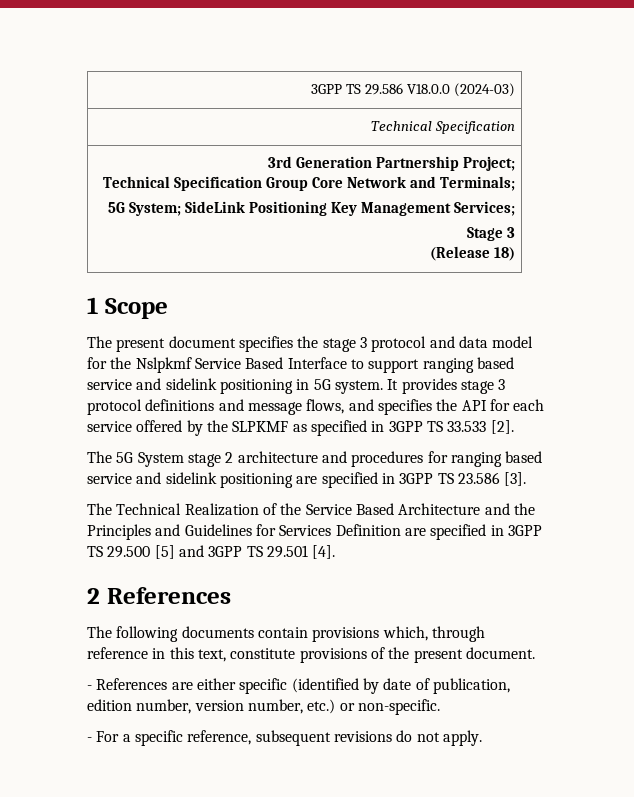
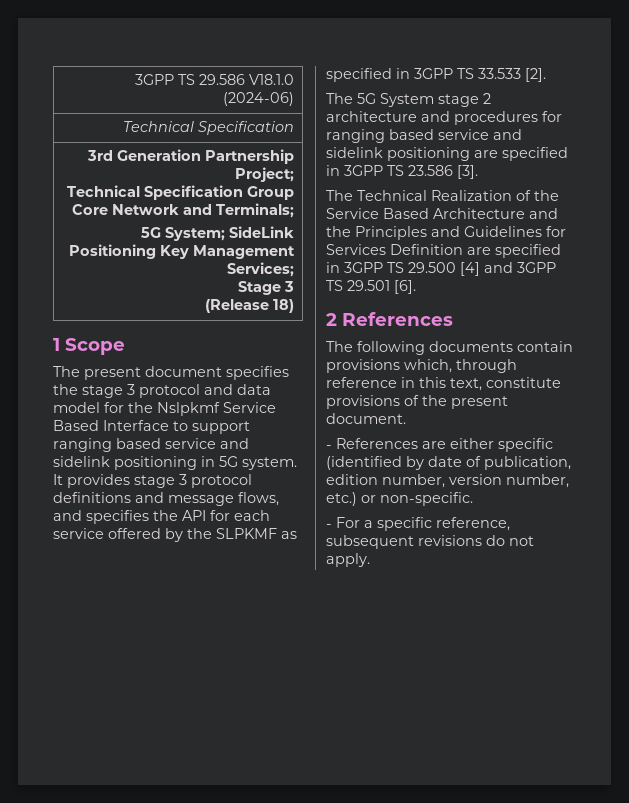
[406,83,515,97] V18.0.0 (2024-03) -> [248,74,294,85] [222,92,294,106] V18.1.0 (2024-06)
[154,545,175,559] [5] -> [460,262,480,276] [4]
[312,545,336,559] [4]. -> [394,280,416,294] [6].

